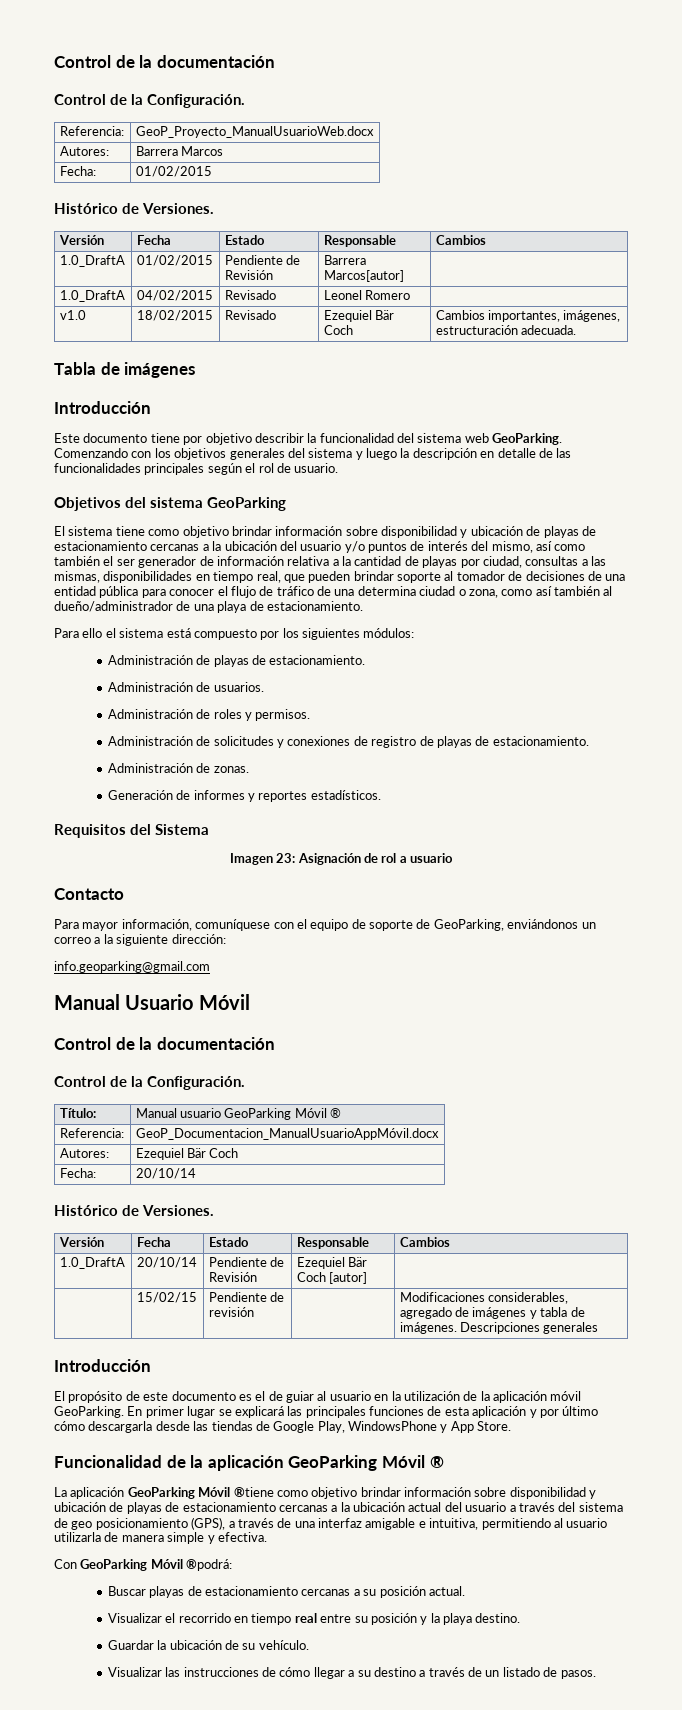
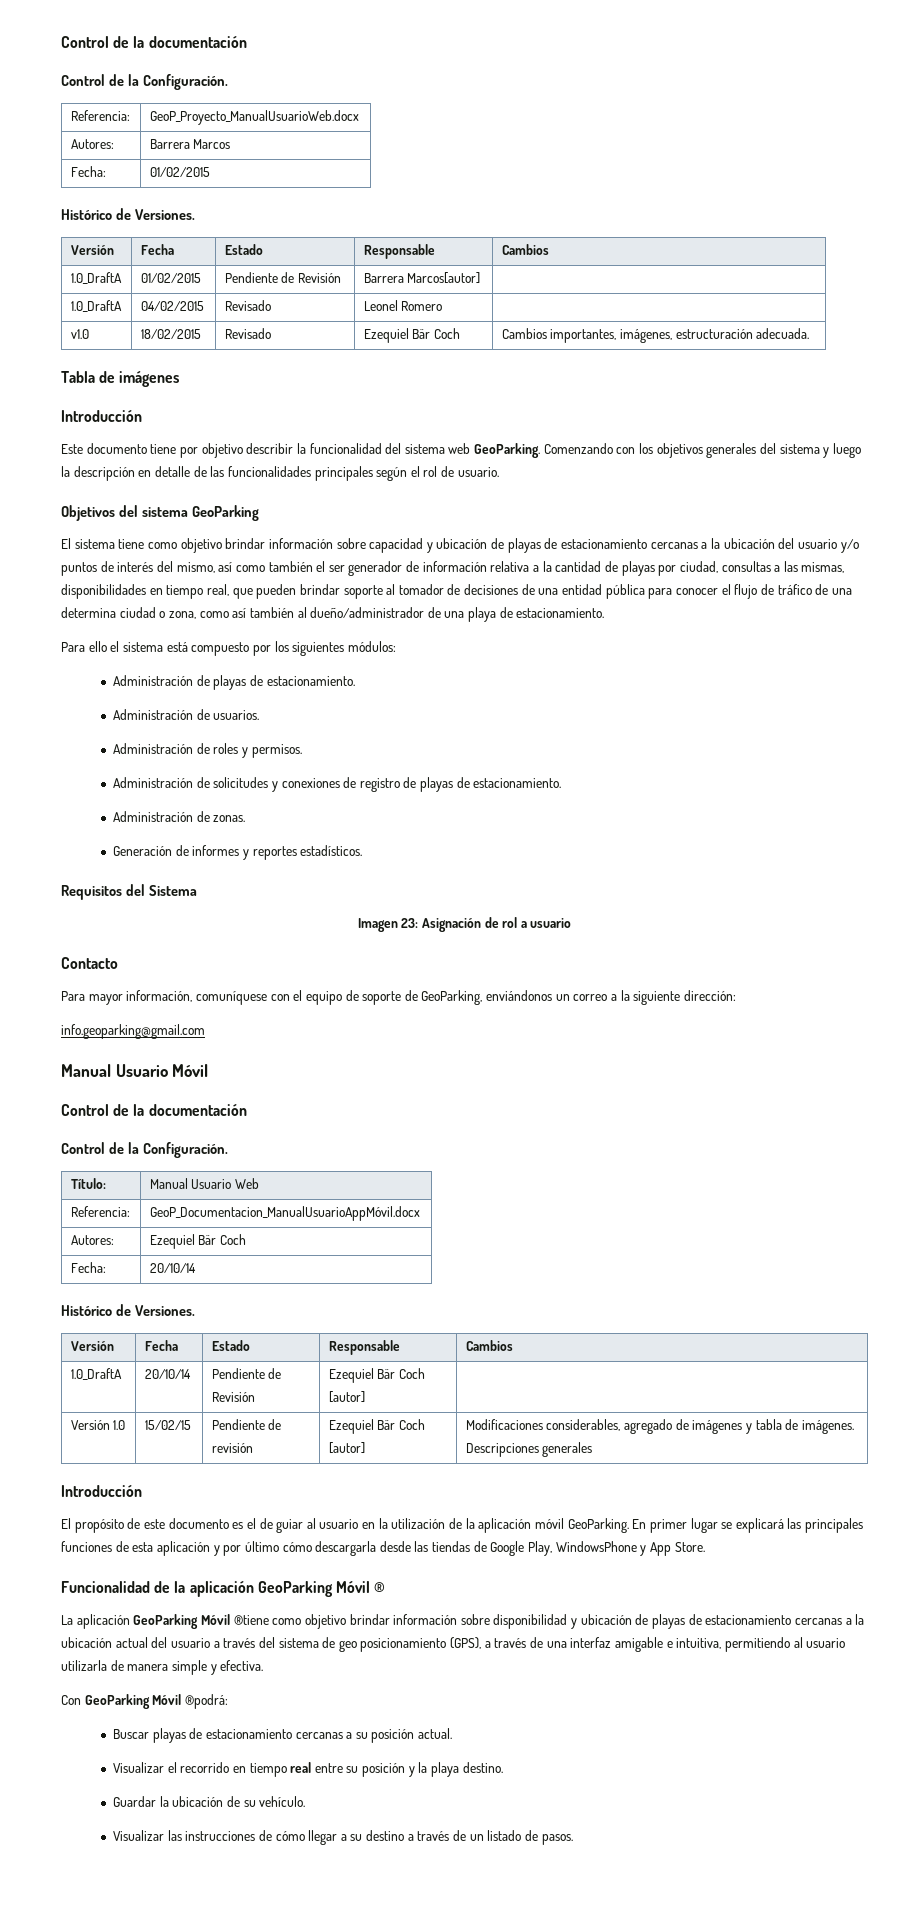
[381,526,457,538] disponibilidad -> [369,538,424,553] capacidad
[180,1108,342,1120] usuario GeoParking Móvil ® -> [191,1178,260,1189] Usuario Web
(368, 1278) none -> [70,1420,126,1430] Versión 1.0
(254, 1312) none -> [328,1419,426,1434] [328,1442,365,1454] Ezequiel Bär Coch [autor]

